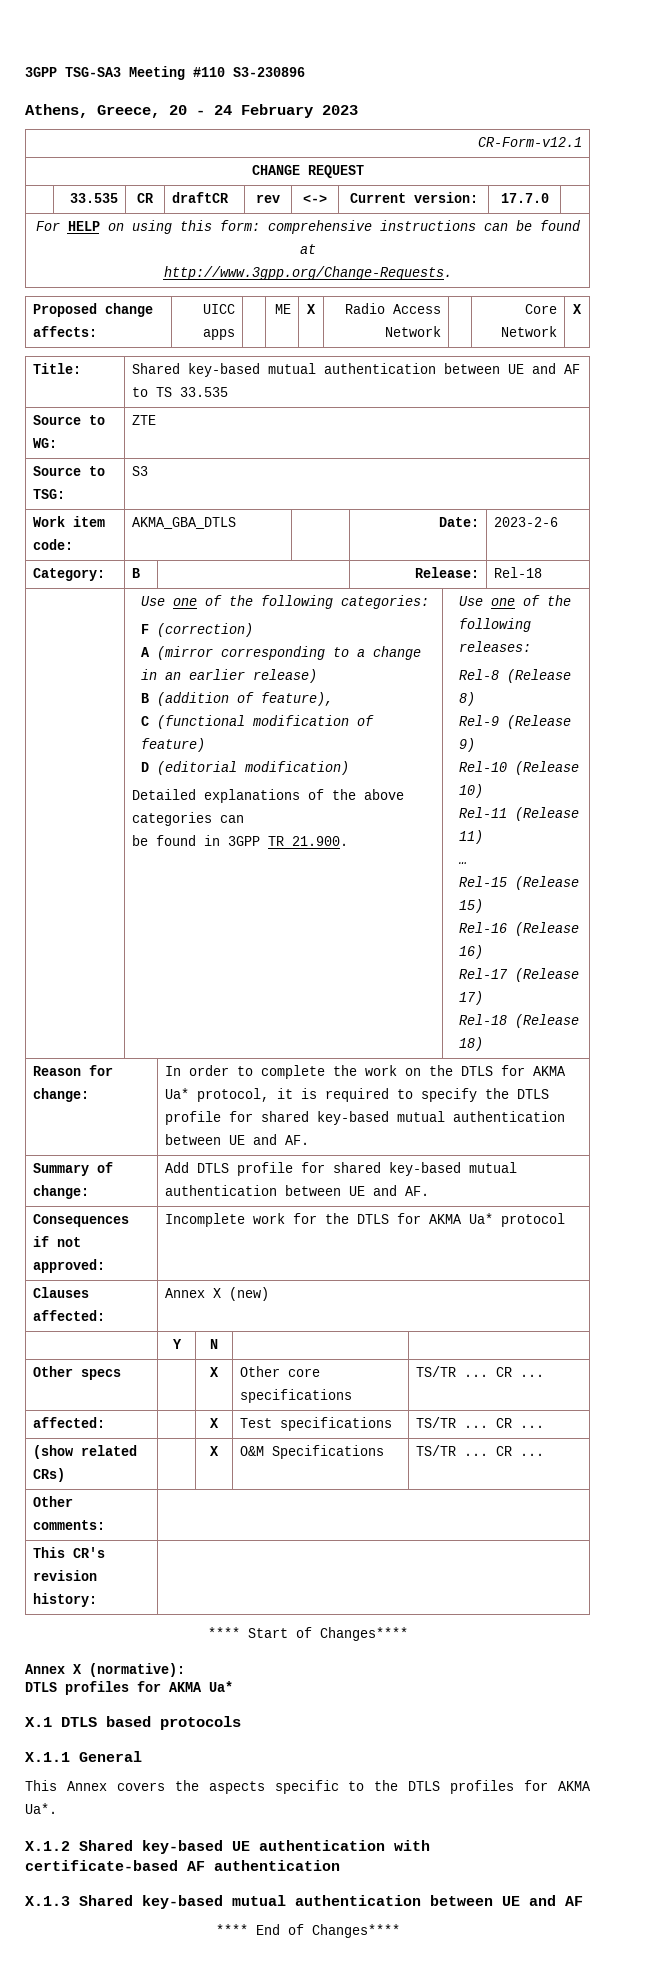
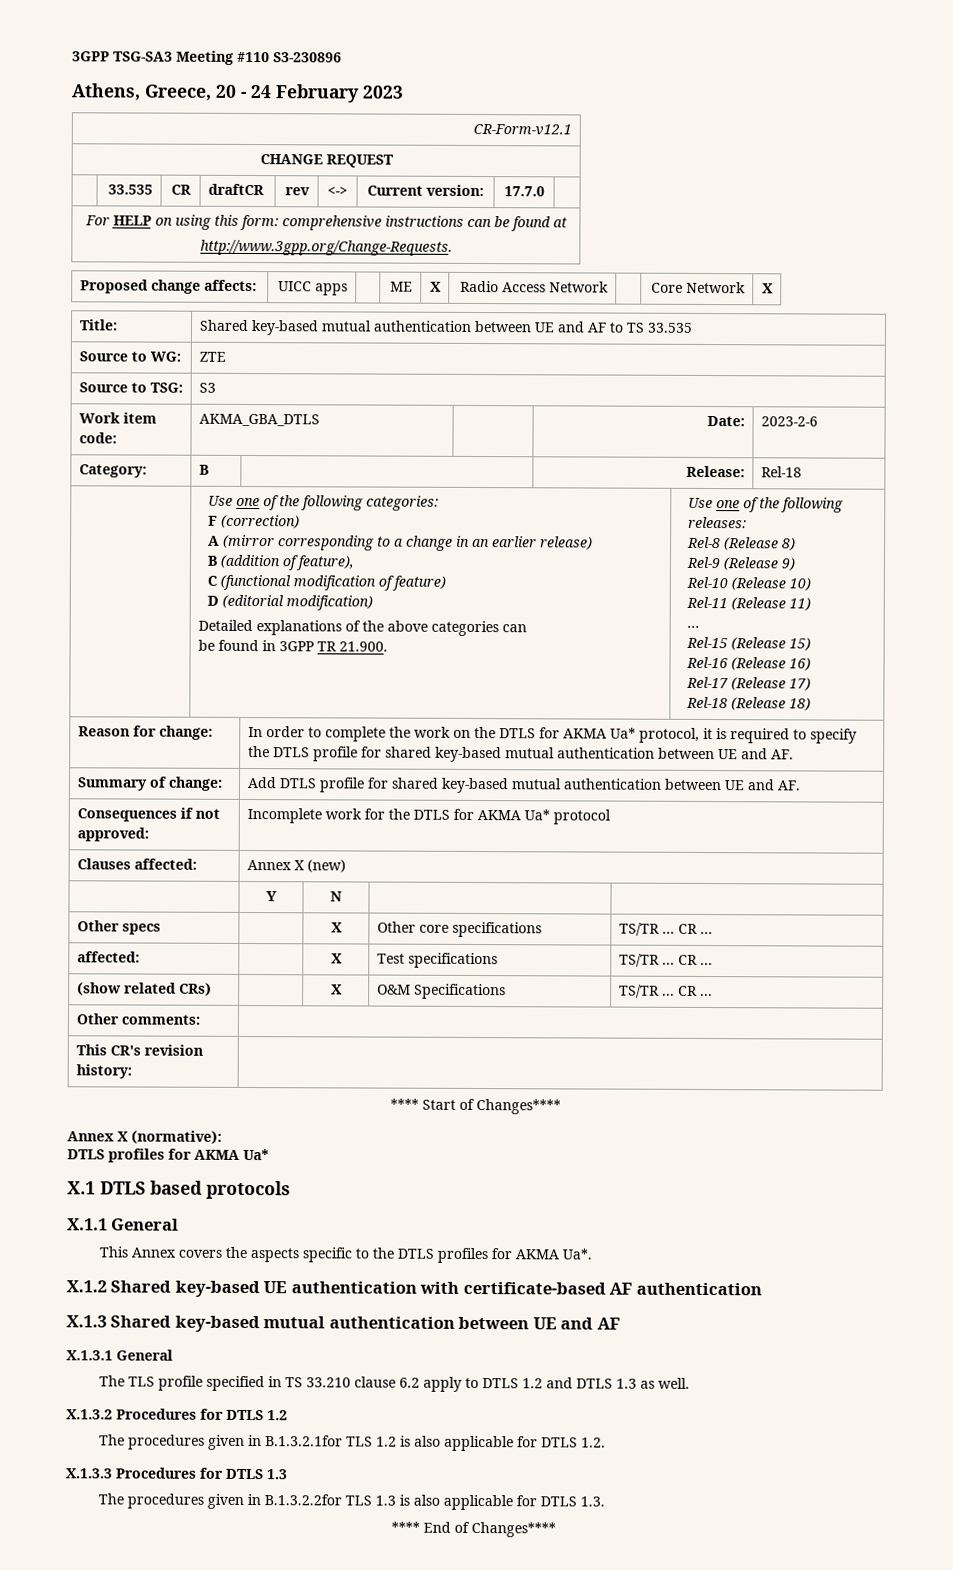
(583, 1901) none -> [66,1349,173,1361] [98,1375,690,1392] [66,1408,288,1421] [98,1434,606,1452] [65,1467,288,1480] [97,1493,605,1511] // X.1.3.1 General // The TLS profile specified in TS 33.210 clause 6.2 apply to DTLS 1.2 and DTLS 1.3 as well. // X.1.3.2 Procedures for DTLS 1.2 // The procedures given in B.1.3.2.1for TLS 1.2 is also applicable for DTLS 1.2. // X.1.3.3 Procedures for DTLS 1.3 // The procedures given in B.1.3.2.2for TLS 1.3 is also applicable for DTLS 1.3.

